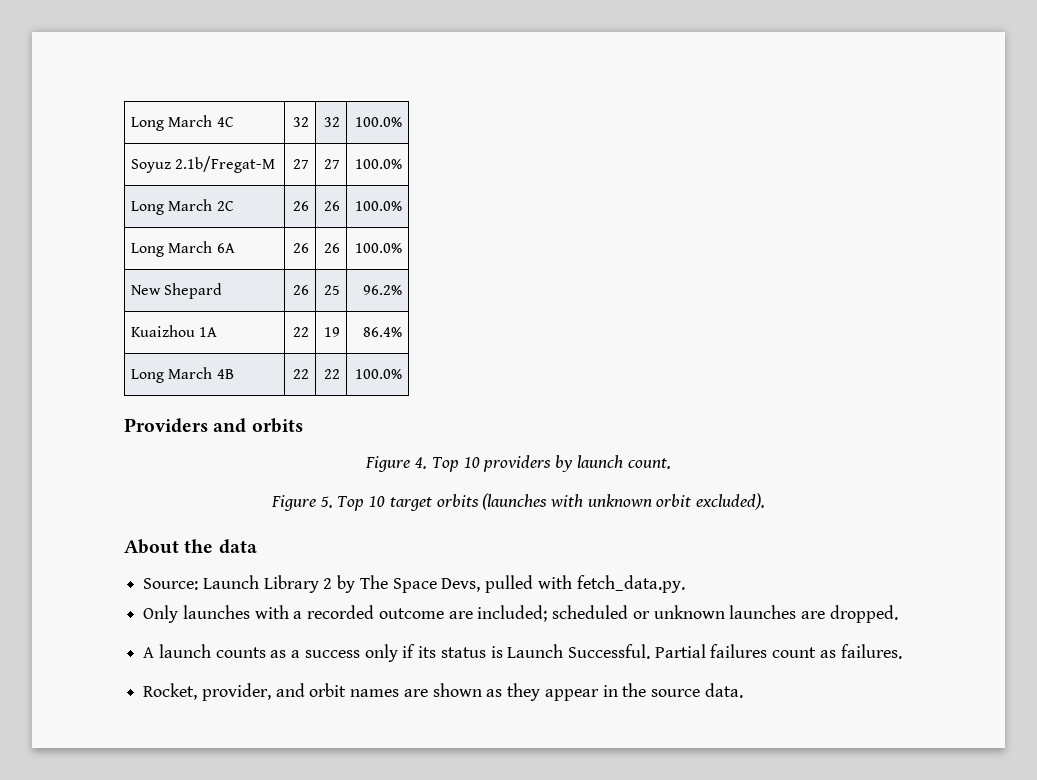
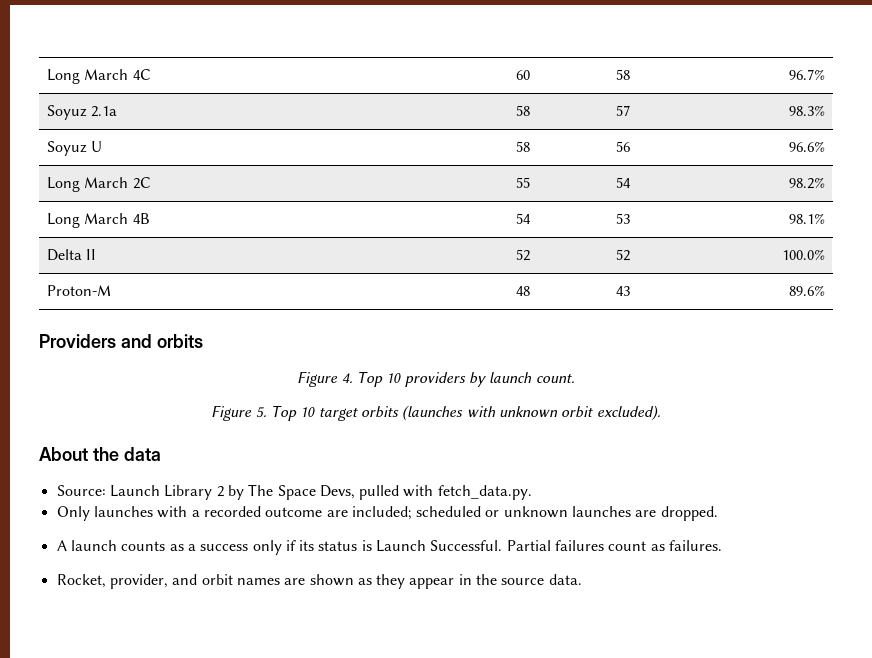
[292,117,309,127] [323,117,340,127] [354,117,402,127] [131,156,276,173] [292,159,309,169] [323,159,340,169] [354,159,402,169] [131,199,234,215] [292,201,309,211] [323,201,340,211] [354,201,402,211] [131,241,235,257] [292,243,309,253] [323,243,340,253] [354,243,402,253] [131,283,223,299] [292,285,309,295] [323,285,340,295] [362,285,402,295] [131,325,218,337] [292,327,309,337] [323,327,340,337] [362,327,402,337] [131,367,234,383] [292,369,309,379] [323,369,340,379] [354,369,402,379] 32 | 32 | 100.0% // Soyuz 2.1b/Fregat-M | 27 | 27 | 100.0% // Long March 2C | 26 | 26 | 100.0% // Long March 6A | 26 | 26 | 100.0% // New Shepard | 26 | 25 | 96.2% // Kuaizhou 1A | 22 | 19 | 86.4% // Long March 4B | 22 | 22 | 100.0% -> [516,70,531,80] [616,69,631,80] [789,69,826,80] [46,105,118,120] [516,105,531,116] [616,105,631,116] [789,105,826,116] [46,141,103,156] [516,141,531,152] [616,141,631,152] [789,141,826,152] [46,177,151,192] [516,177,531,188] [616,177,632,188] [789,177,826,189] [46,213,150,228] [516,213,532,224] [616,213,631,224] [789,213,826,224] [46,249,97,261] [516,249,531,261] [616,249,631,261] [782,249,826,260] [46,285,111,296] [516,286,531,296] [616,286,631,296] [789,285,826,296] 60 | 58 | 96.7% // Soyuz 2.1a | 58 | 57 | 98.3% // Soyuz U | 58 | 56 | 96.6% // Long March 2C | 55 | 54 | 98.2% // Long March 4B | 54 | 53 | 98.1% // Delta II | 52 | 52 | 100.0% // Proton-M | 48 | 43 | 89.6%

